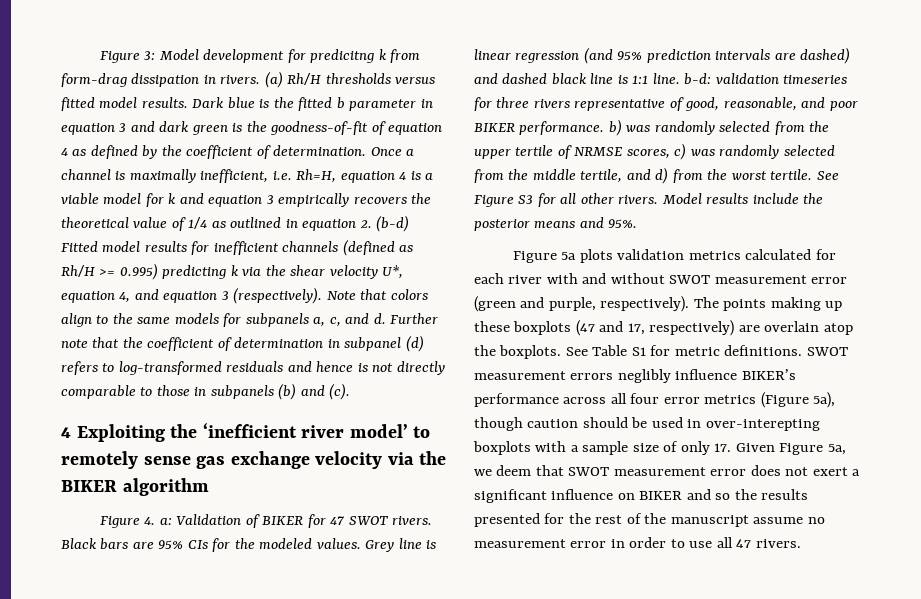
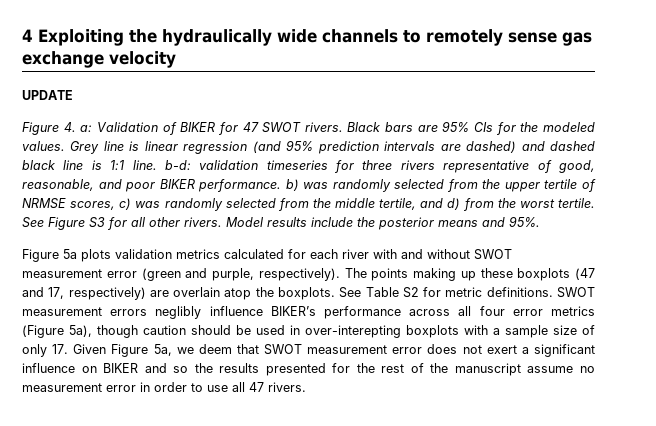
[99,49,421,63] [61,71,436,88] [61,97,433,111] [61,121,443,135] [61,145,415,159] [61,169,434,183] [61,193,432,207] [61,215,410,232] [61,239,414,256] [61,263,404,280] [61,287,428,304] [61,313,439,327] [61,335,424,352] [61,361,445,375] [61,383,351,400] [61,423,408,442] Figure 3: Model development for predicitng k from form-drag dissipation in rivers. (a) Rh/H thresholds versus fitted model results. Dark blue is the fitted b parameter in equation 3 and dark green is the goodness-of-fit of equation 4 as defined by the coefficient of determination. Once a channel is maximally inefficient, i.e. Rh=H, equation 4 is a viable model for k and equation 3 empirically recovers the theoretical value of 1/4 as outlined in equation 2. (b-d) Fitted model results for inefficient channels (defined as Rh/H >= 0.995) predicting k via the shear velocity U*, equation 4, and equation 3 (respectively). Note that colors align to the same models for subpanels a, c, and d. Further note that the coefficient of determination in subpanel (d) refers to log-transformed residuals and hence is not directly comparable to those in subpanels (b) and (c). // 4 Exploiting the ‘inefficient river model’ -> [22,29,398,46] 4 Exploiting the hydraulically wide channels
[387,451,447,465] [61,478,209,496] via the BIKER algorithm -> [22,90,73,100] // UPDATE
[631,347,646,356] S1 -> [402,287,419,298] S2

